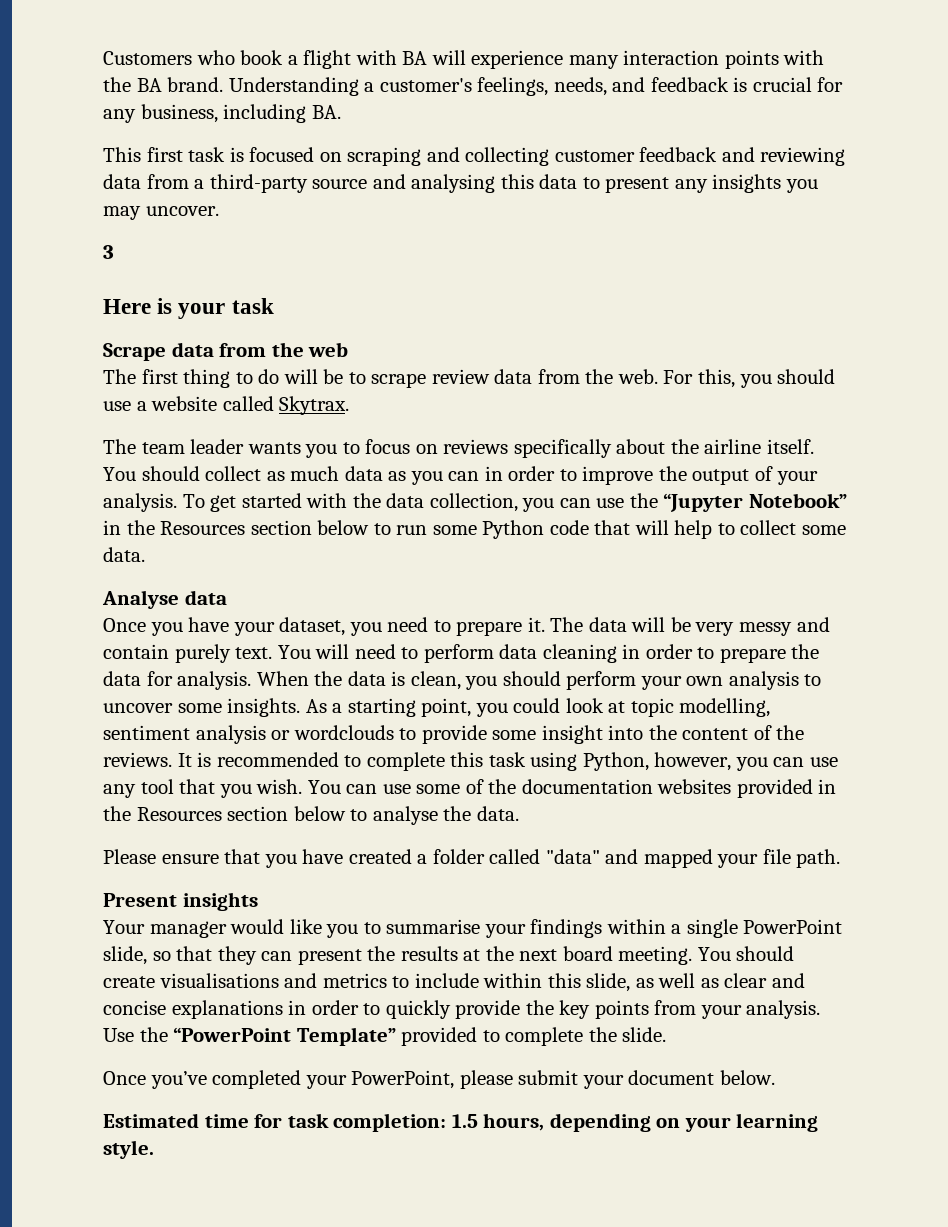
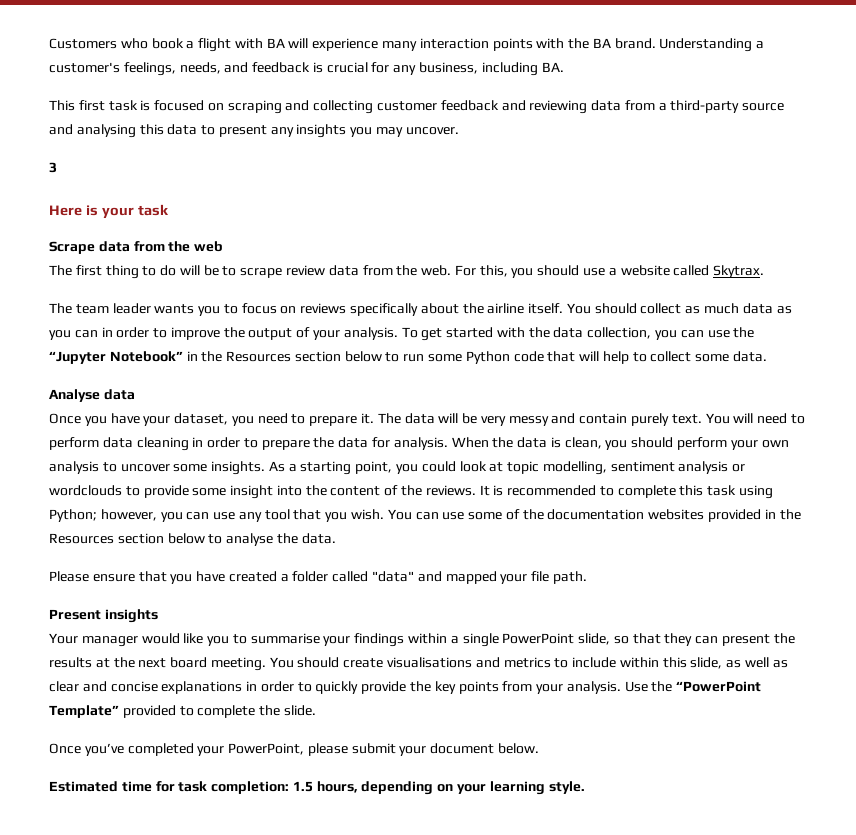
[582,752,649,771] Python, -> [49,509,97,522] Python;

